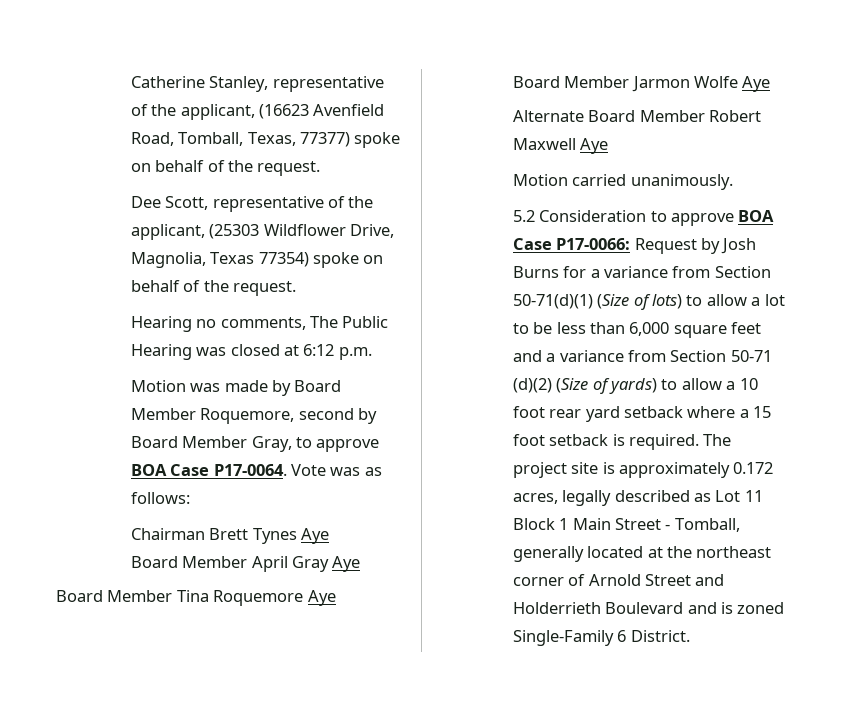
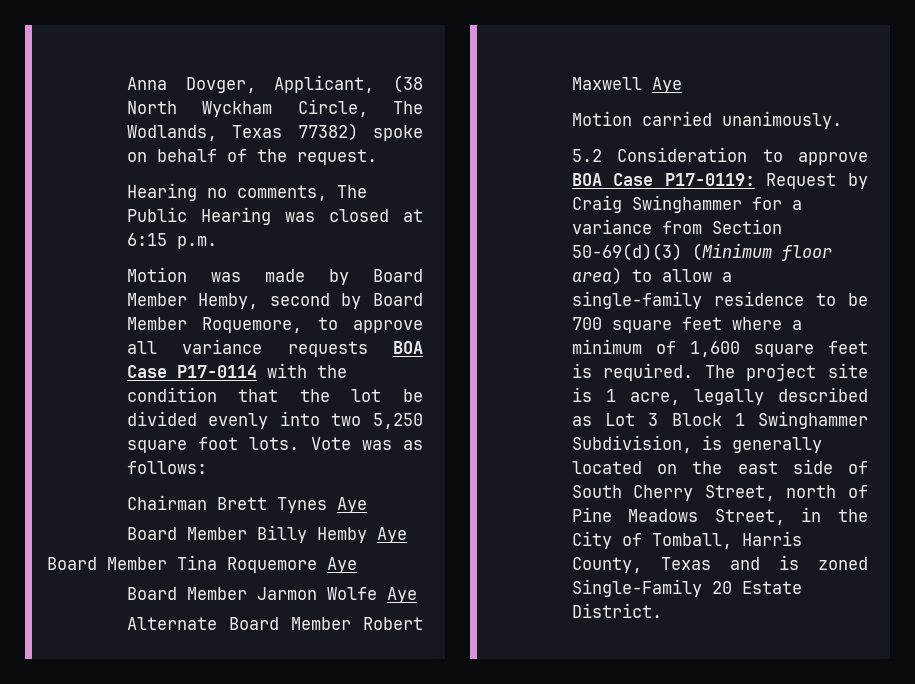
[130,76,384,92] [130,104,385,120] [130,132,401,148] [130,160,321,176] [130,196,374,212] [130,224,395,240] [130,252,309,268] Catherine Stanley, representative of the applicant, (16623 Avenfield Road, Tomball, Texas, 77377) spoke on behalf of the request. // Dee Scott, representative of the applicant, (25303 Wildflower Drive, Magnolia, Texas 77354) -> [126,75,423,93] [126,99,423,117] [126,123,358,141] Anna Dovger, Applicant, (38 North Wyckham Circle, The Wodlands, Texas 77382)
[303,344,335,356] 6:12 -> [126,233,167,246] 6:15
[200,408,295,424] Roquemore, -> [198,293,259,309] Hemby,
[251,436,380,452] [130,464,287,476] Gray, to approve BOA Case P17-0064. -> [202,317,423,333] [126,339,423,357] [126,363,347,378] [126,387,424,402] [126,411,424,429] [126,437,300,453] Roquemore, to approve all variance requests BOA Case P17-0114 with the condition that the lot be divided evenly into two 5,250 square foot lots.
[251,556,330,572] April Gray -> [256,525,367,543] Billy Hemby
[556,238,631,250] P17-0066: -> [664,173,755,186] P17-0119:
[721,238,757,254] [512,266,559,278] Josh Burns -> [571,195,742,213] Craig Swinghammer
[512,294,785,310] [512,322,762,338] [512,350,772,362] [512,378,758,394] [512,406,772,422] [512,434,609,446] 50-71(d)(1) (Size of lots) to allow a lot to be less than 6,000 square feet and a variance from Section 50-71 (d)(2) (Size of yards) to allow a 10 foot rear yard setback where a 15 foot setback -> [571,243,832,261] [571,267,732,285] [571,291,868,309] [571,317,802,333] [571,339,868,357] 50-69(d)(3) (Minimum floor area) to allow a single-family residence to be 700 square feet where a minimum of 1,600 square feet
[619,462,774,478] [512,493,558,504] approximately 0.172 acres, -> [605,389,680,405] 1 acre,
[744,490,763,502] 11 -> [648,413,659,426] 3
[572,518,740,532] [512,546,772,562] [512,574,725,586] [512,602,684,614] Main Street - Tomball, generally located at the northeast corner of Arnold Street and Holderrieth Boulevard -> [758,411,868,429] [571,435,822,453] [571,459,868,474] [571,485,868,501] [571,507,868,525] [571,531,802,549] [571,557,711,573] Swinghammer Subdivision, is generally located on the east side of South Cherry Street, north of Pine Meadows Street, in the City of Tomball, Harris County, Texas
[617,630,627,642] 6 -> [711,581,802,594] 20 Estate

